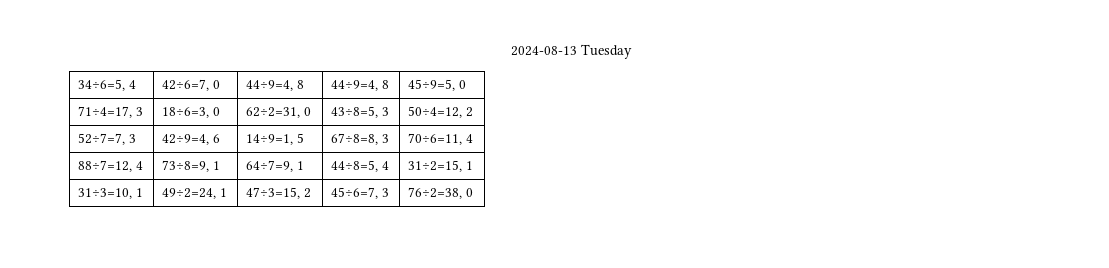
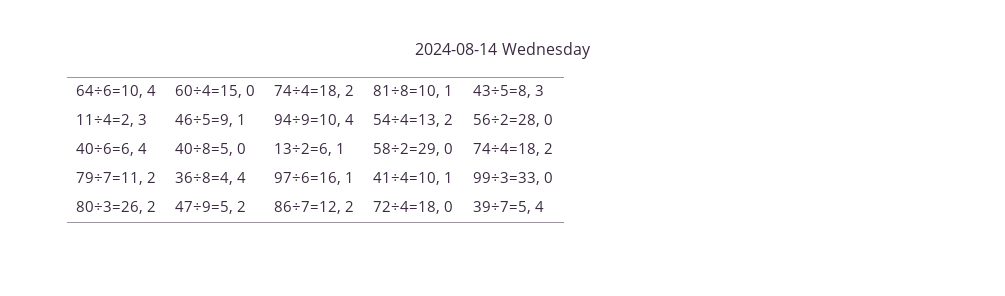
[510,44,632,59] [77,79,136,91] [161,79,220,91] [245,80,304,91] [330,80,389,91] [407,79,466,91] [77,106,143,118] [161,107,220,118] [245,107,311,118] [330,106,389,118] [407,106,473,118] [77,133,136,145] [161,134,220,145] [245,133,304,145] [330,133,389,145] [407,133,473,145] [77,160,143,172] [161,160,220,172] [245,160,304,172] [330,160,389,172] [407,160,473,172] [77,188,143,199] [161,188,227,199] [245,187,311,199] [330,187,389,199] [407,187,473,199] 2024-08-13 Tuesday // 34÷6=5, 4 | 42÷6=7, 0 | 44÷9=4, 8 | 44÷9=4, 8 | 45÷9=5, 0 // 71÷4=17, 3 | 18÷6=3, 0 | 62÷2=31, 0 | 43÷8=5, 3 | 50÷4=12, 2 // 52÷7=7, 3 | 42÷9=4, 6 | 14÷9=1, 5 | 67÷8=8, 3 | 70÷6=11, 4 // 88÷7=12, 4 | 73÷8=9, 1 | 64÷7=9, 1 | 44÷8=5, 4 | 31÷2=15, 1 // 31÷3=10, 1 | 49÷2=24, 1 | 47÷3=15, 2 | 45÷6=7, 3 | 76÷2=38, 0 -> [415,42,591,59] [75,85,156,98] [174,85,255,98] [273,85,354,98] [372,85,453,98] [472,85,544,98] [75,114,147,127] [174,114,246,127] [273,114,354,127] [372,114,453,127] [472,114,553,127] [75,143,147,156] [174,143,246,156] [273,143,345,156] [372,143,453,156] [472,143,553,156] [75,172,156,185] [174,172,246,185] [273,172,354,185] [372,172,453,185] [472,172,553,185] [75,201,156,214] [174,201,246,214] [273,201,354,214] [372,201,453,214] [472,201,544,214] 2024-08-14 Wednesday // 64÷6=10, 4 | 60÷4=15, 0 | 74÷4=18, 2 | 81÷8=10, 1 | 43÷5=8, 3 // 11÷4=2, 3 | 46÷5=9, 1 | 94÷9=10, 4 | 54÷4=13, 2 | 56÷2=28, 0 // 40÷6=6, 4 | 40÷8=5, 0 | 13÷2=6, 1 | 58÷2=29, 0 | 74÷4=18, 2 // 79÷7=11, 2 | 36÷8=4, 4 | 97÷6=16, 1 | 41÷4=10, 1 | 99÷3=33, 0 // 80÷3=26, 2 | 47÷9=5, 2 | 86÷7=12, 2 | 72÷4=18, 0 | 39÷7=5, 4

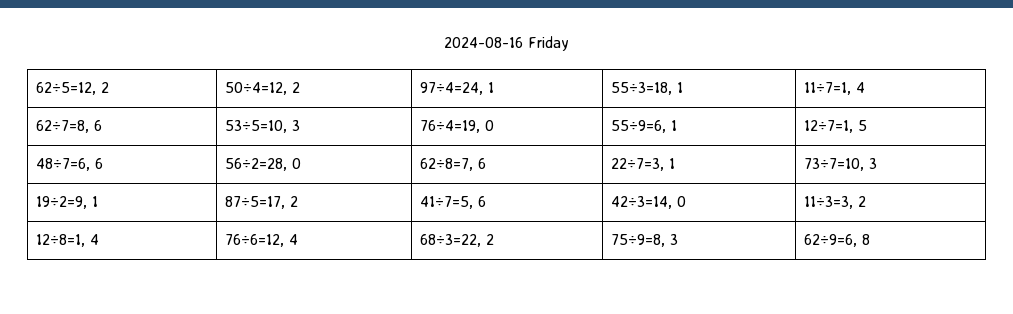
[415,42,591,59] [75,85,156,98] [174,85,255,98] [273,85,354,98] [372,85,453,98] [472,85,544,98] [75,114,147,127] [174,114,246,127] [273,114,354,127] [372,114,453,127] [472,114,553,127] [75,143,147,156] [174,143,246,156] [273,143,345,156] [372,143,453,156] [472,143,553,156] [75,172,156,185] [174,172,246,185] [273,172,354,185] [372,172,453,185] [472,172,553,185] [75,201,156,214] [174,201,246,214] [273,201,354,214] [372,201,453,214] [472,201,544,214] 2024-08-14 Wednesday // 64÷6=10, 4 | 60÷4=15, 0 | 74÷4=18, 2 | 81÷8=10, 1 | 43÷5=8, 3 // 11÷4=2, 3 | 46÷5=9, 1 | 94÷9=10, 4 | 54÷4=13, 2 | 56÷2=28, 0 // 40÷6=6, 4 | 40÷8=5, 0 | 13÷2=6, 1 | 58÷2=29, 0 | 74÷4=18, 2 // 79÷7=11, 2 | 36÷8=4, 4 | 97÷6=16, 1 | 41÷4=10, 1 | 99÷3=33, 0 // 80÷3=26, 2 | 47÷9=5, 2 | 86÷7=12, 2 | 72÷4=18, 0 | 39÷7=5, 4 -> [444,36,569,51] [36,82,109,95] [225,82,300,95] [420,82,494,95] [611,82,683,95] [804,82,865,95] [36,120,102,133] [225,120,300,133] [420,120,494,133] [611,120,677,133] [804,120,867,133] [36,158,103,171] [225,158,301,171] [420,158,486,171] [611,158,675,171] [804,158,877,171] [36,196,98,209] [225,196,298,209] [420,196,486,209] [611,196,686,209] [804,196,866,209] [36,234,99,247] [225,234,298,247] [420,234,494,247] [611,234,678,247] [804,234,870,247] 2024-08-16 Friday // 62÷5=12, 2 | 50÷4=12, 2 | 97÷4=24, 1 | 55÷3=18, 1 | 11÷7=1, 4 // 62÷7=8, 6 | 53÷5=10, 3 | 76÷4=19, 0 | 55÷9=6, 1 | 12÷7=1, 5 // 48÷7=6, 6 | 56÷2=28, 0 | 62÷8=7, 6 | 22÷7=3, 1 | 73÷7=10, 3 // 19÷2=9, 1 | 87÷5=17, 2 | 41÷7=5, 6 | 42÷3=14, 0 | 11÷3=3, 2 // 12÷8=1, 4 | 76÷6=12, 4 | 68÷3=22, 2 | 75÷9=8, 3 | 62÷9=6, 8

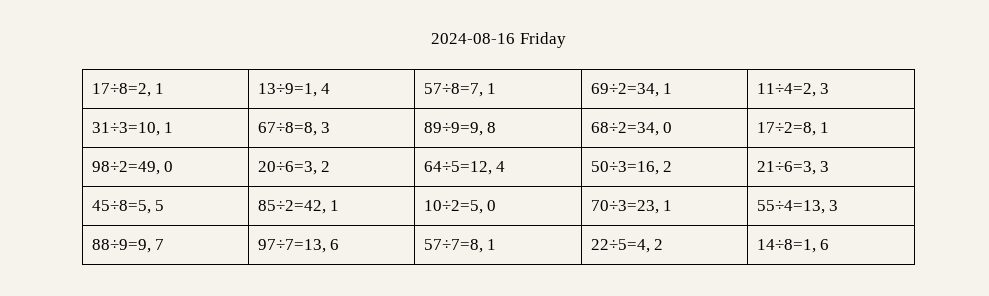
[36,82,109,95] [225,82,300,95] [420,82,494,95] [611,82,683,95] [804,82,865,95] [36,120,102,133] [225,120,300,133] [420,120,494,133] [611,120,677,133] [804,120,867,133] [36,158,103,171] [225,158,301,171] [420,158,486,171] [611,158,675,171] [804,158,877,171] [36,196,98,209] [225,196,298,209] [420,196,486,209] [611,196,686,209] [804,196,866,209] [36,234,99,247] [225,234,298,247] [420,234,494,247] [611,234,678,247] [804,234,870,247] 62÷5=12, 2 | 50÷4=12, 2 | 97÷4=24, 1 | 55÷3=18, 1 | 11÷7=1, 4 // 62÷7=8, 6 | 53÷5=10, 3 | 76÷4=19, 0 | 55÷9=6, 1 | 12÷7=1, 5 // 48÷7=6, 6 | 56÷2=28, 0 | 62÷8=7, 6 | 22÷7=3, 1 | 73÷7=10, 3 // 19÷2=9, 1 | 87÷5=17, 2 | 41÷7=5, 6 | 42÷3=14, 0 | 11÷3=3, 2 // 12÷8=1, 4 | 76÷6=12, 4 | 68÷3=22, 2 | 75÷9=8, 3 | 62÷9=6, 8 -> [91,83,165,97] [257,83,331,97] [423,83,497,97] [590,83,673,97] [756,83,830,97] [91,122,174,136] [257,122,331,136] [423,122,497,136] [590,122,673,136] [756,122,830,136] [91,161,174,175] [257,161,331,175] [423,161,506,175] [590,161,673,175] [756,161,830,175] [91,200,165,214] [257,200,340,214] [423,200,497,214] [590,200,673,214] [756,200,839,214] [91,239,165,253] [257,239,340,253] [423,239,497,253] [590,239,664,253] [756,239,830,253] 17÷8=2, 1 | 13÷9=1, 4 | 57÷8=7, 1 | 69÷2=34, 1 | 11÷4=2, 3 // 31÷3=10, 1 | 67÷8=8, 3 | 89÷9=9, 8 | 68÷2=34, 0 | 17÷2=8, 1 // 98÷2=49, 0 | 20÷6=3, 2 | 64÷5=12, 4 | 50÷3=16, 2 | 21÷6=3, 3 // 45÷8=5, 5 | 85÷2=42, 1 | 10÷2=5, 0 | 70÷3=23, 1 | 55÷4=13, 3 // 88÷9=9, 7 | 97÷7=13, 6 | 57÷7=8, 1 | 22÷5=4, 2 | 14÷8=1, 6

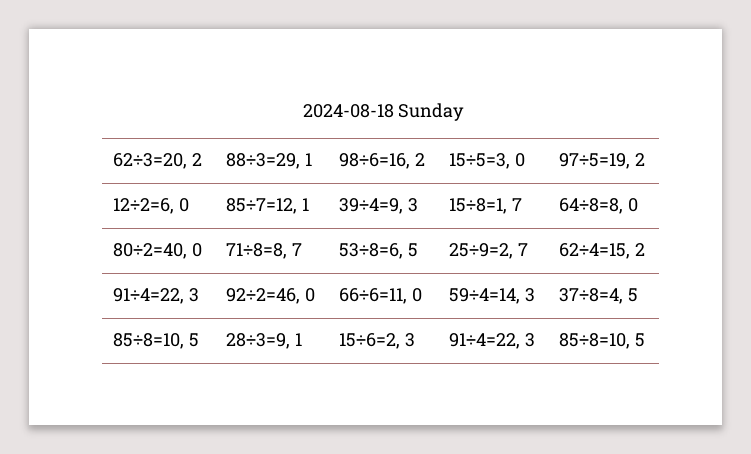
[431,32,566,48] [91,83,165,97] [257,83,331,97] [423,83,497,97] [590,83,673,97] [756,83,830,97] [91,122,174,136] [257,122,331,136] [423,122,497,136] [590,122,673,136] [756,122,830,136] [91,161,174,175] [257,161,331,175] [423,161,506,175] [590,161,673,175] [756,161,830,175] [91,200,165,214] [257,200,340,214] [423,200,497,214] [590,200,673,214] [756,200,839,214] [91,239,165,253] [257,239,340,253] [423,239,497,253] [590,239,664,253] [756,239,830,253] 2024-08-16 Friday // 17÷8=2, 1 | 13÷9=1, 4 | 57÷8=7, 1 | 69÷2=34, 1 | 11÷4=2, 3 // 31÷3=10, 1 | 67÷8=8, 3 | 89÷9=9, 8 | 68÷2=34, 0 | 17÷2=8, 1 // 98÷2=49, 0 | 20÷6=3, 2 | 64÷5=12, 4 | 50÷3=16, 2 | 21÷6=3, 3 // 45÷8=5, 5 | 85÷2=42, 1 | 10÷2=5, 0 | 70÷3=23, 1 | 55÷4=13, 3 // 88÷9=9, 7 | 97÷7=13, 6 | 57÷7=8, 1 | 22÷5=4, 2 | 14÷8=1, 6 -> [302,103,465,121] [112,153,202,169] [225,153,312,169] [338,153,425,169] [448,153,525,169] [558,153,645,169] [112,198,189,214] [225,198,309,214] [338,198,418,214] [448,198,522,214] [558,198,638,214] [112,243,202,259] [225,243,302,259] [338,243,418,259] [448,243,528,259] [558,243,645,259] [112,288,199,304] [225,288,315,304] [338,288,422,304] [448,288,535,304] [558,288,638,304] [112,333,199,349] [225,333,302,349] [338,333,415,349] [448,333,535,349] [558,333,645,349] 2024-08-18 Sunday // 62÷3=20, 2 | 88÷3=29, 1 | 98÷6=16, 2 | 15÷5=3, 0 | 97÷5=19, 2 // 12÷2=6, 0 | 85÷7=12, 1 | 39÷4=9, 3 | 15÷8=1, 7 | 64÷8=8, 0 // 80÷2=40, 0 | 71÷8=8, 7 | 53÷8=6, 5 | 25÷9=2, 7 | 62÷4=15, 2 // 91÷4=22, 3 | 92÷2=46, 0 | 66÷6=11, 0 | 59÷4=14, 3 | 37÷8=4, 5 // 85÷8=10, 5 | 28÷3=9, 1 | 15÷6=2, 3 | 91÷4=22, 3 | 85÷8=10, 5

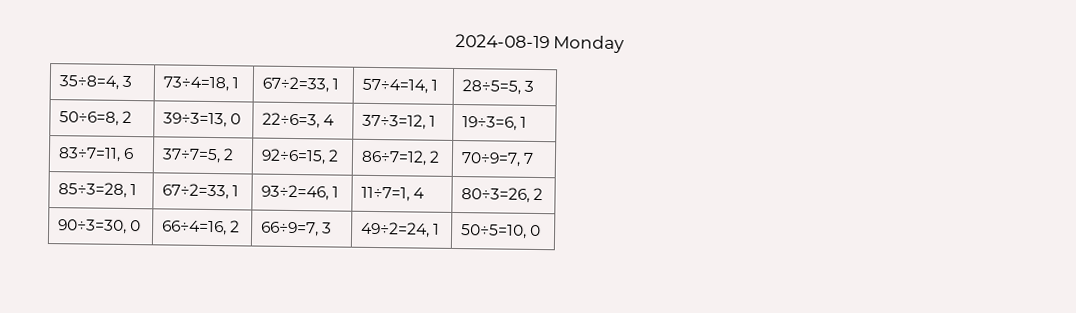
[302,103,465,121] [112,153,202,169] [225,153,312,169] [338,153,425,169] [448,153,525,169] [558,153,645,169] [112,198,189,214] [225,198,309,214] [338,198,418,214] [448,198,522,214] [558,198,638,214] [112,243,202,259] [225,243,302,259] [338,243,418,259] [448,243,528,259] [558,243,645,259] [112,288,199,304] [225,288,315,304] [338,288,422,304] [448,288,535,304] [558,288,638,304] [112,333,199,349] [225,333,302,349] [338,333,415,349] [448,333,535,349] [558,333,645,349] 2024-08-18 Sunday // 62÷3=20, 2 | 88÷3=29, 1 | 98÷6=16, 2 | 15÷5=3, 0 | 97÷5=19, 2 // 12÷2=6, 0 | 85÷7=12, 1 | 39÷4=9, 3 | 15÷8=1, 7 | 64÷8=8, 0 // 80÷2=40, 0 | 71÷8=8, 7 | 53÷8=6, 5 | 25÷9=2, 7 | 62÷4=15, 2 // 91÷4=22, 3 | 92÷2=46, 0 | 66÷6=11, 0 | 59÷4=14, 3 | 37÷8=4, 5 // 85÷8=10, 5 | 28÷3=9, 1 | 15÷6=2, 3 | 91÷4=22, 3 | 85÷8=10, 5 -> [454,33,626,54] [58,75,133,90] [162,76,240,92] [261,76,340,93] [361,78,439,94] [461,79,535,95] [58,110,133,126] [162,112,242,128] [261,112,336,129] [361,113,437,130] [461,116,528,131] [57,147,135,162] [161,148,235,164] [260,148,340,165] [360,149,441,166] [460,152,535,167] [57,182,138,198] [161,183,240,200] [260,184,340,201] [360,186,426,202] [460,187,544,203] [57,219,142,234] [161,220,241,236] [260,221,333,237] [360,221,441,238] [459,224,542,239] 2024-08-19 Monday // 35÷8=4, 3 | 73÷4=18, 1 | 67÷2=33, 1 | 57÷4=14, 1 | 28÷5=5, 3 // 50÷6=8, 2 | 39÷3=13, 0 | 22÷6=3, 4 | 37÷3=12, 1 | 19÷3=6, 1 // 83÷7=11, 6 | 37÷7=5, 2 | 92÷6=15, 2 | 86÷7=12, 2 | 70÷9=7, 7 // 85÷3=28, 1 | 67÷2=33, 1 | 93÷2=46, 1 | 11÷7=1, 4 | 80÷3=26, 2 // 90÷3=30, 0 | 66÷4=16, 2 | 66÷9=7, 3 | 49÷2=24, 1 | 50÷5=10, 0

